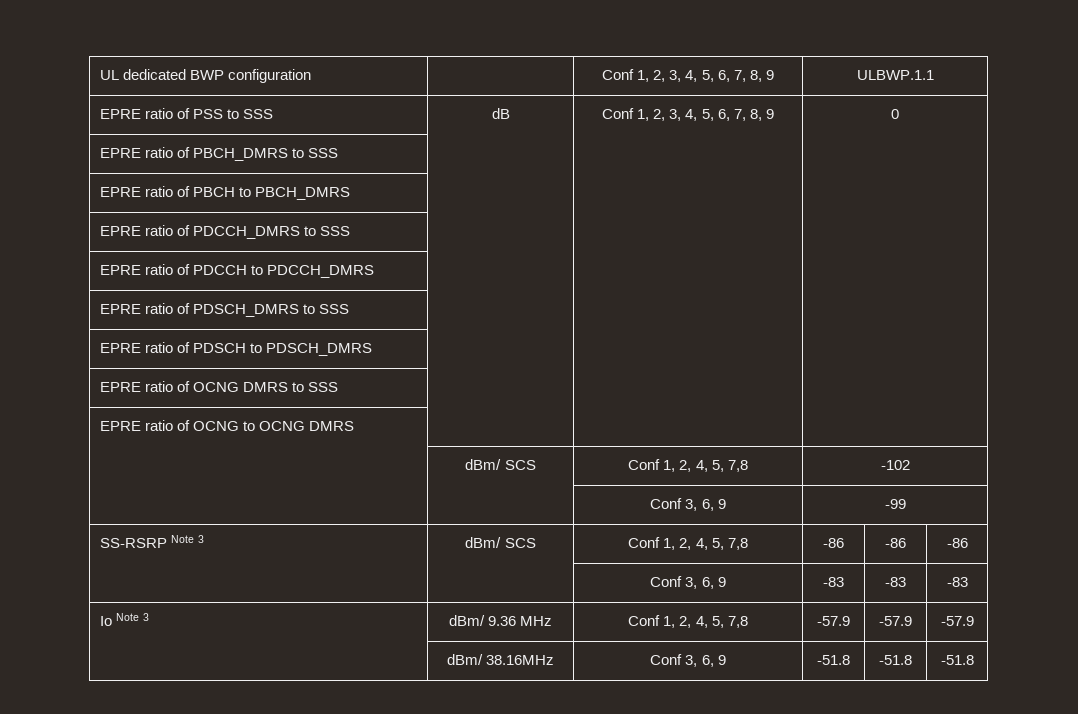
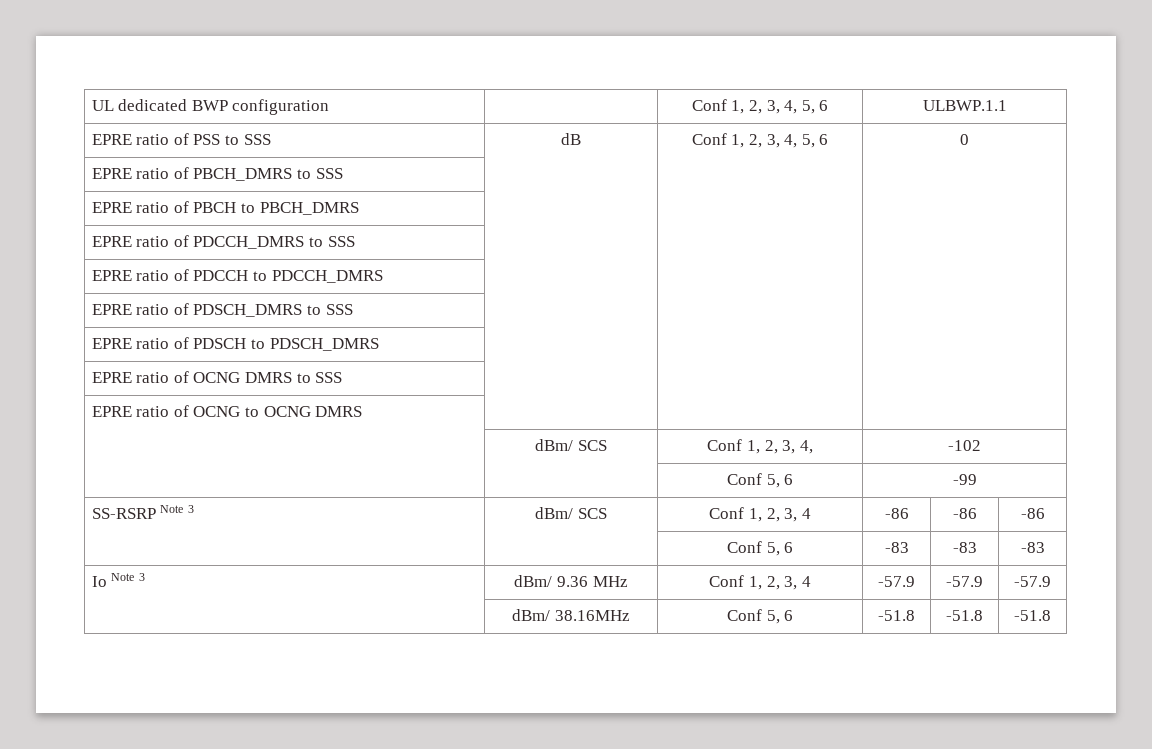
[717,70,774,82] 6, 7, 8, 9 -> [819,100,829,111] 6
[717,109,774,121] 6, 7, 8, 9 -> [819,134,829,145] 6
[695,460,748,472] 4, 5, 7,8 -> [782,440,813,454] 3, 4,
[685,499,726,511] 3, 6, 9 -> [766,474,794,488] 5, 6
[695,538,748,550] 4, 5, 7,8 -> [784,508,811,522] 3, 4
[685,577,726,589] 3, 6, 9 -> [766,542,794,556] 5, 6
[695,616,748,628] 4, 5, 7,8 -> [784,576,811,590] 3, 4
[685,655,726,667] 3, 6, 9 -> [766,610,794,624] 5, 6

